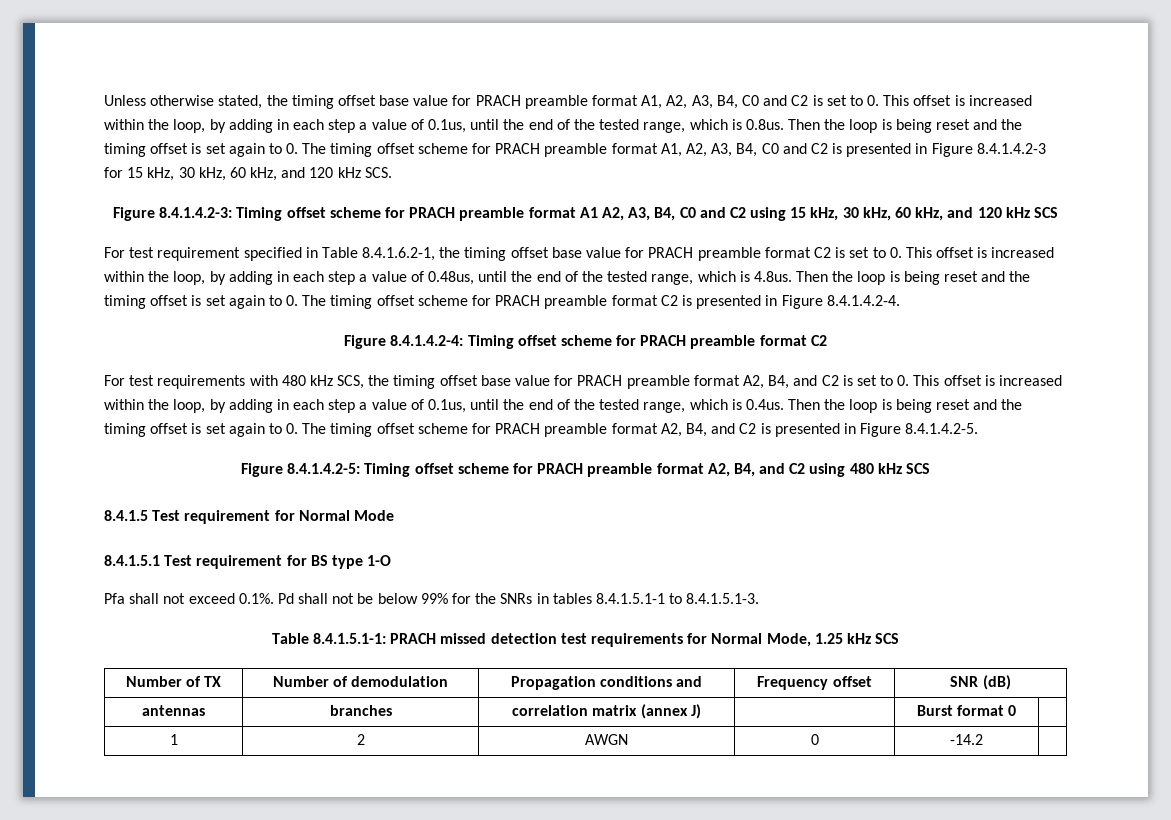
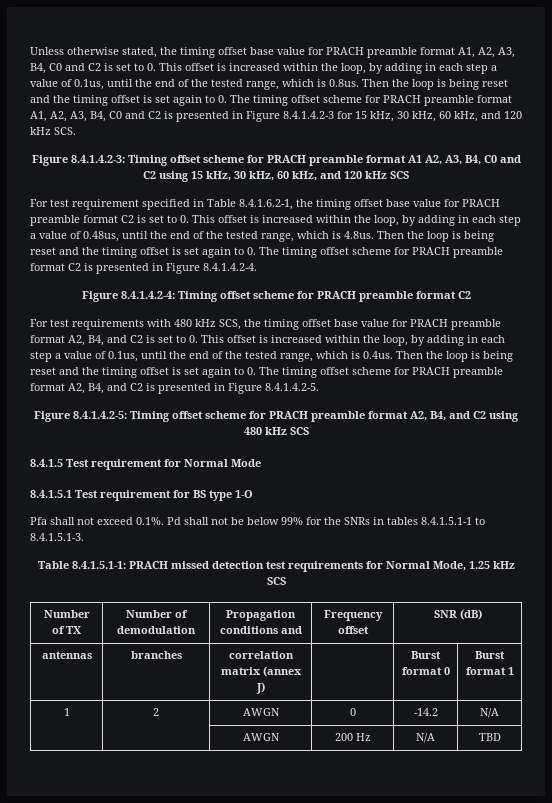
(1017, 710) none -> [475,651,505,659] [465,667,514,675] Burst format 1
(983, 739) none -> [480,708,499,718] [242,733,280,741] [334,733,371,741] [416,733,435,743] [478,733,501,741] N/A // | | AWGN | 200 Hz | N/A | TBD

